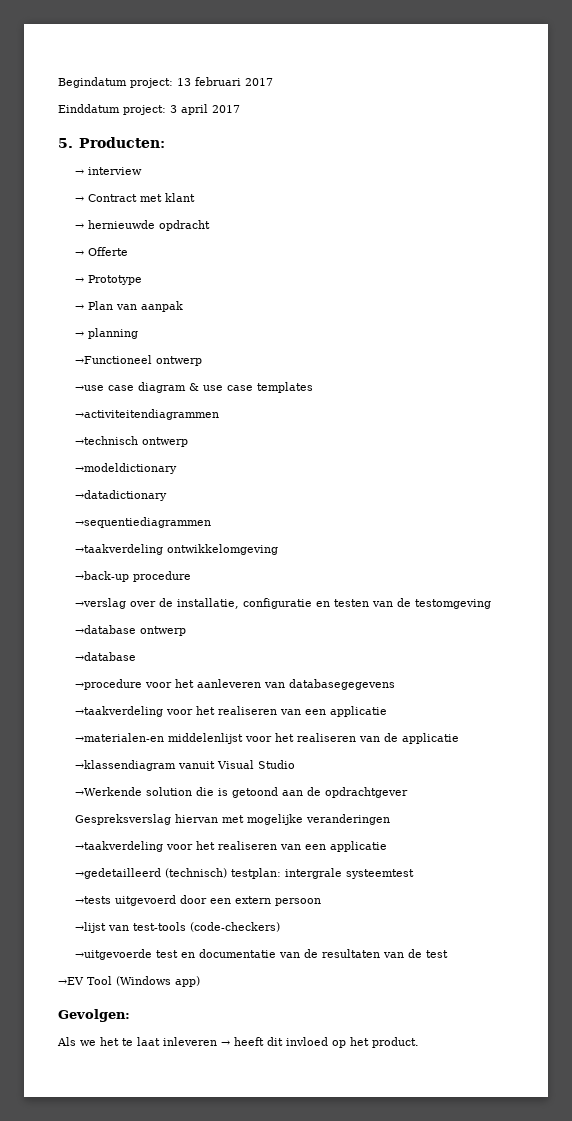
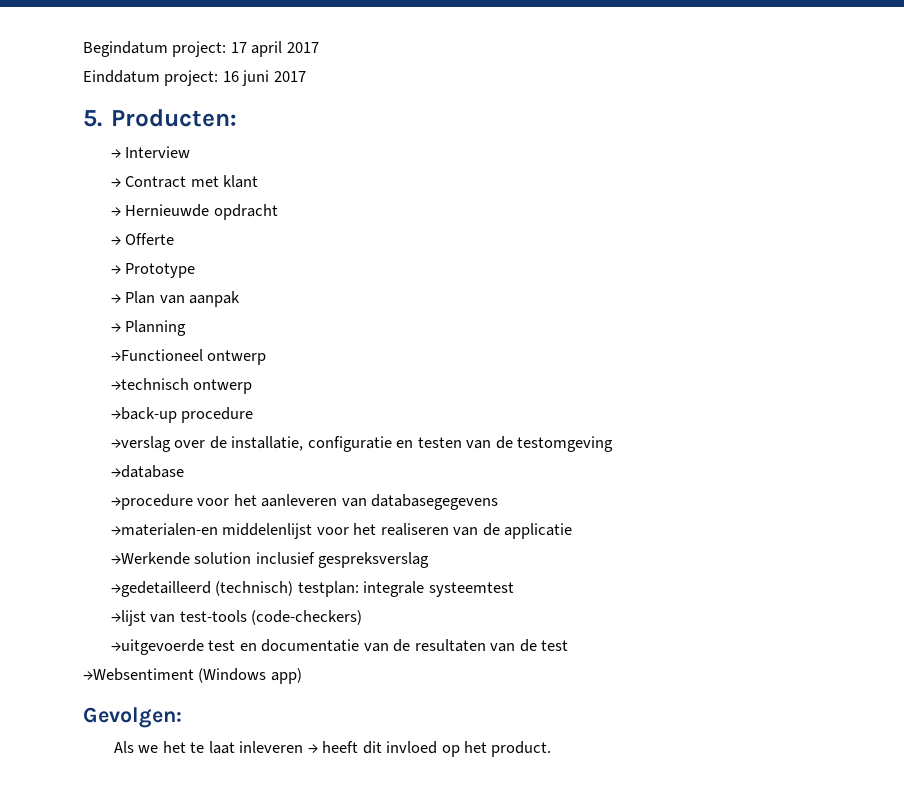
[177,77,241,86] 13 februari -> [230,41,283,57] 17 april
[170,104,208,115] 3 april -> [222,70,270,86] 16 juni
[88,167,143,175] interview -> [125,146,191,158] Interview
[88,220,156,229] hernieuwde -> [125,204,210,217] Hernieuwde
[88,328,139,339] planning -> [125,320,187,336] Planning
[75,382,314,393] [75,409,220,420] [75,436,189,447] [75,463,178,474] [75,490,168,501] [75,517,212,528] [75,544,279,555] →use case diagram & use case templates // →activiteitendiagrammen // →technisch ontwerp // →modeldictionary // →datadictionary // →sequentiediagrammen // →taakverdeling ontwikkelomgeving -> [111,378,253,394] →technisch ontwerp
[75,625,187,636] // →database ontwerp -> (614, 444) none
[75,706,388,717] // →taakverdeling voor het realiseren van een applicatie -> (499, 502) none
[75,760,296,771] [75,787,409,798] [75,814,391,825] [75,841,388,852] →klassendiagram vanuit Visual Studio // →Werkende solution die is getoond aan de opdrachtgever // Gespreksverslag hiervan met mogelijke veranderingen // →taakverdeling voor het realiseren van een applicatie -> [111,552,430,568] →Werkende solution inclusief gespreksverslag
[285,868,343,879] intergrale -> [363,581,425,597] integrale
[75,895,322,906] // →tests uitgevoerd door een extern persoon -> (514, 589) none
[58,976,112,985] →EV Tool -> [83,668,194,681] →Websentiment

